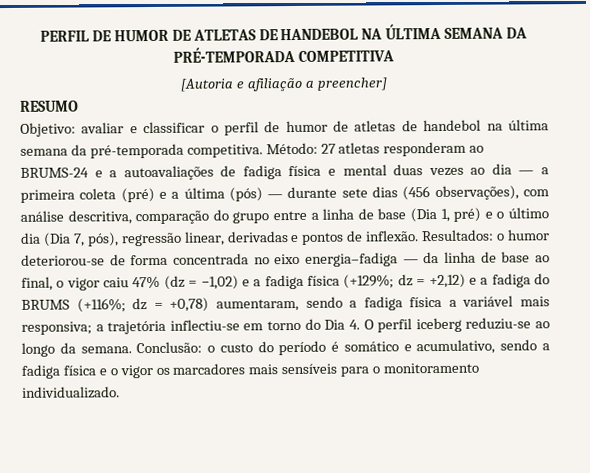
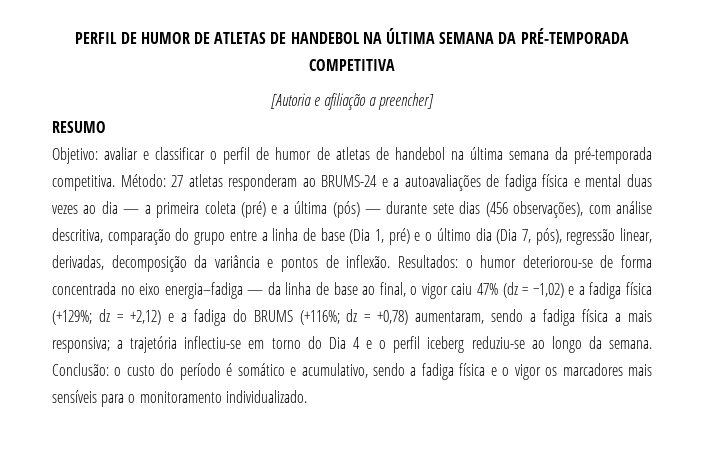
[226,231,289,243] derivadas -> [52,255,260,272] derivadas, decomposição da variância
[462,295,514,307] variável -> (622, 317) none
[348,319,374,330] 4. O -> [352,337,387,349] 4 e o

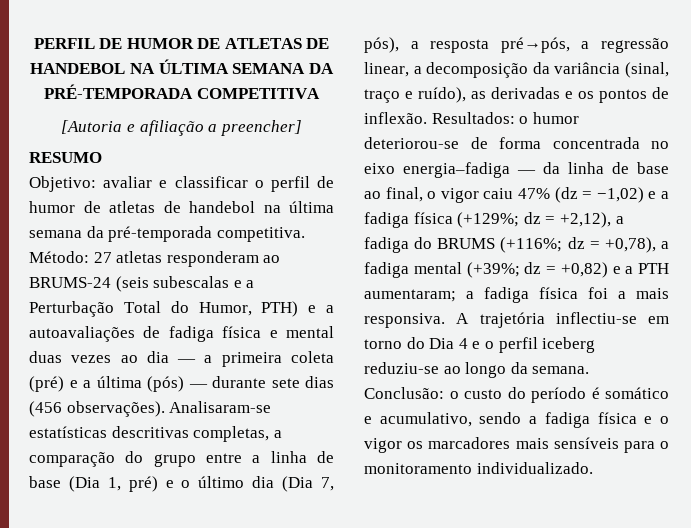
(378, 181) none -> [115,276,255,292] [29,301,299,317] (seis subescalas e a Perturbação Total do Humor, PTH)
[513,201,653,218] [52,228,103,243] observações), com análise descritiva, -> [66,401,272,417] [29,426,282,442] observações). Analisaram-se estatísticas descritivas completas, a
(562, 236) none -> [410,37,590,53] a resposta pré→pós, a
[52,255,104,270] derivadas, -> [413,66,422,74] a
[267,259,274,268] e -> [625,62,669,78] [364,87,594,103] (sinal, traço e ruído), as derivadas e os
[129,310,174,325] +2,12) e -> [559,212,611,228] +2,12),
[377,309,609,326] +0,78) aumentaram, sendo a fadiga física -> [604,237,669,253] [364,262,669,278] [364,287,608,303] +0,78), a fadiga mental (+39%; dz = +0,82) e a PTH aumentaram; a fadiga física foi
[52,337,124,353] responsiva; a -> [364,313,470,328] responsiva. A

